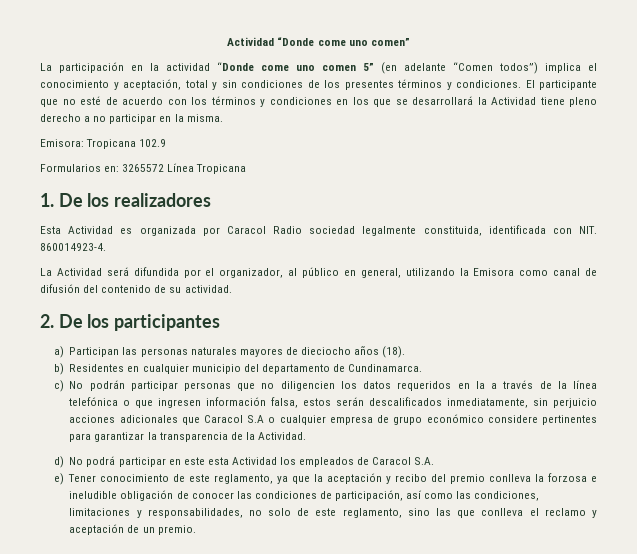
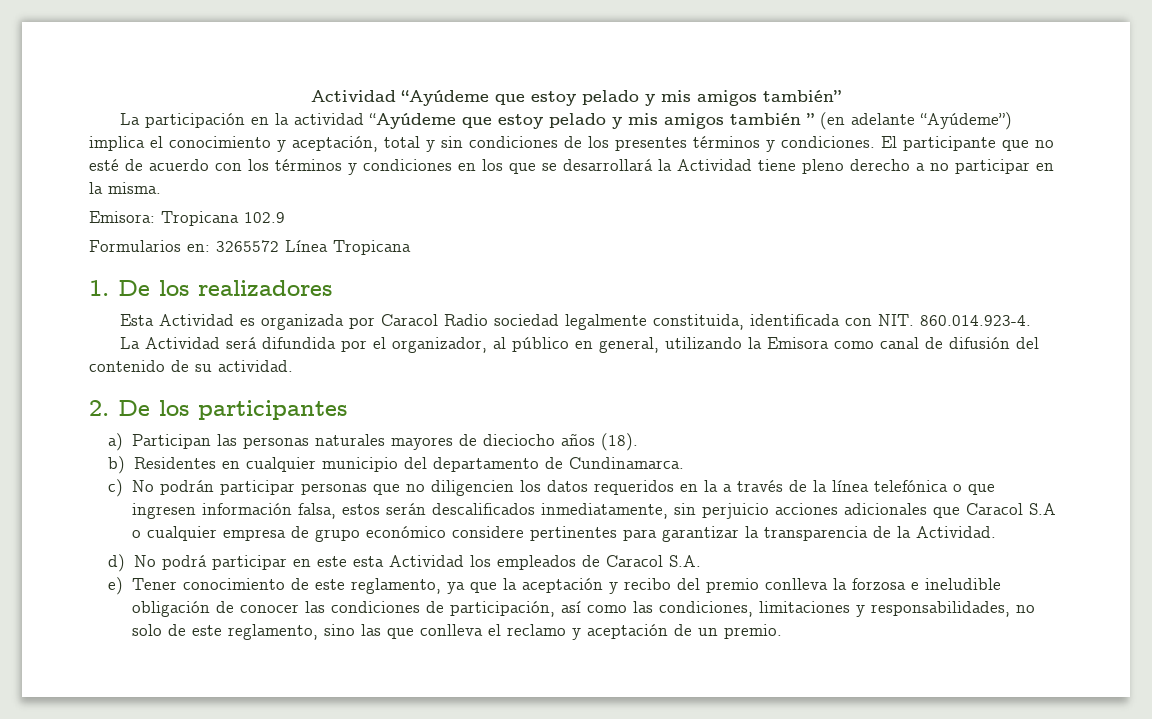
[227,37,410,46] Actividad “Donde come uno comen” -> [311,90,841,106] Actividad “Ayúdeme que estoy pelado y mis amigos también”
[217,62,538,74] “Donde come uno comen 5” (en adelante “Comen todos”) -> [369,112,1013,130] “Ayúdeme que estoy pelado y mis amigos también ” (en adelante “Ayúdeme”)
[40,243,106,251] 860014923-4. -> [920,315,1032,326] 860.014.923-4.

